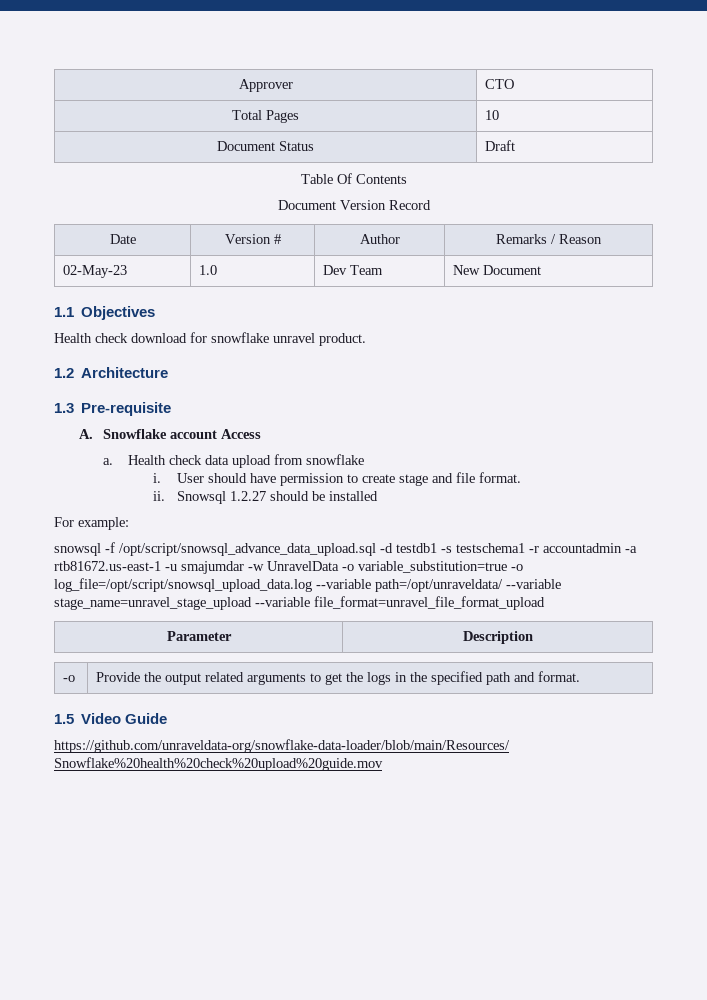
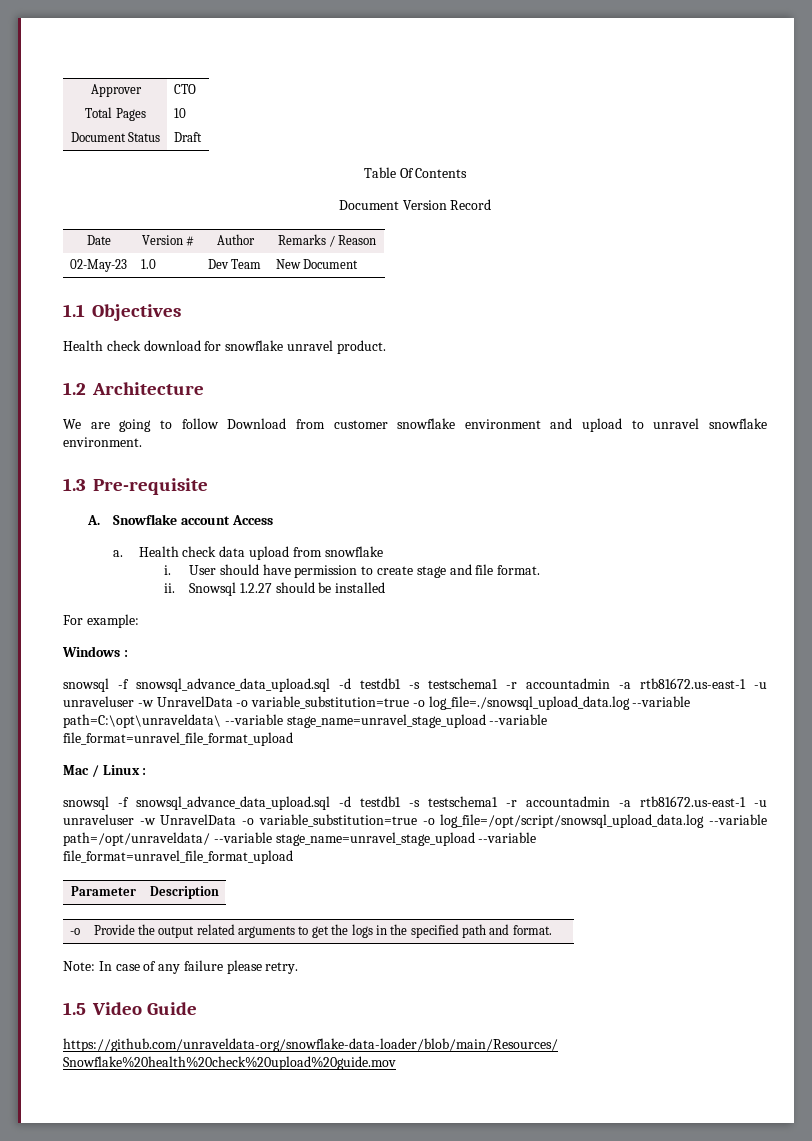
(169, 372) none -> [63,418,767,432] [63,437,142,447] // We are going to follow Download from customer snowflake environment and upload to unravel snowflake environment.
[54,542,637,556] [54,561,244,574] // snowsql -f /opt/script/snowsql_advance_data_upload.sql -d testdb1 -s testschema1 -r accountadmin -a rtb81672.us-east-1 -u smajumdar -> [62,646,128,657] [63,678,767,692] [63,696,691,710] [63,714,548,728] [63,732,293,746] [63,765,147,777] [63,796,767,810] [63,814,134,825] // Windows : // snowsql -f snowsql_advance_data_upload.sql -d testdb1 -s testschema1 -r accountadmin -a rtb81672.us-east-1 -u unraveluser -w UnravelData -o variable_substitution=true -o log_file=./snowsql_upload_data.log --variable path=C:\opt\unraveldata\ --variable stage_name=unravel_stage_upload --variable file_format=unravel_file_format_upload // Mac / Linux : // snowsql -f snowsql_advance_data_upload.sql -d testdb1 -s testschema1 -r accountadmin -a rtb81672.us-east-1 -u unraveluser
(580, 676) none -> [63,960,299,974] // Note: In case of any failure please retry.

